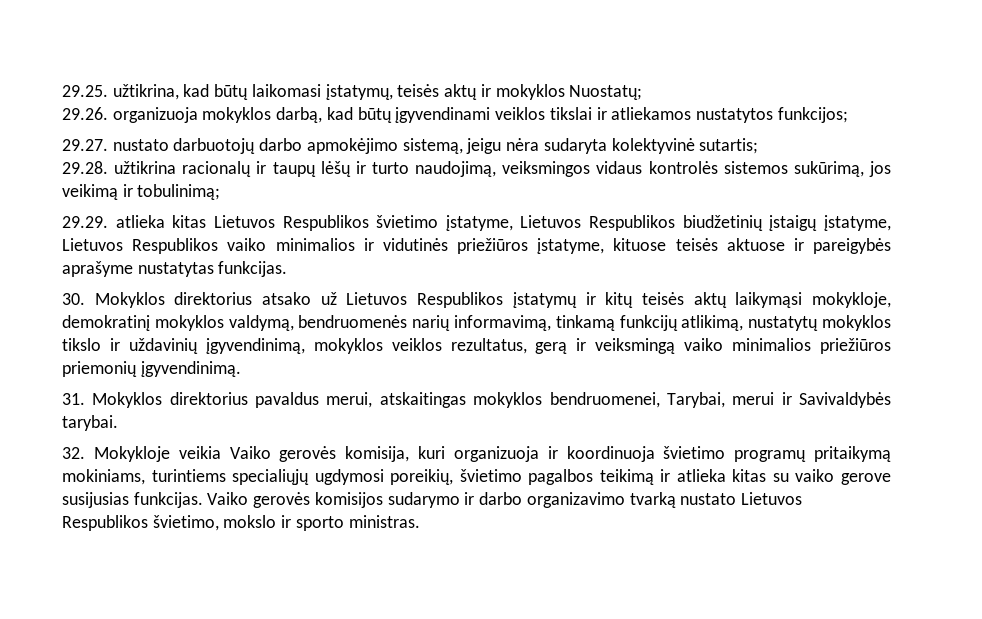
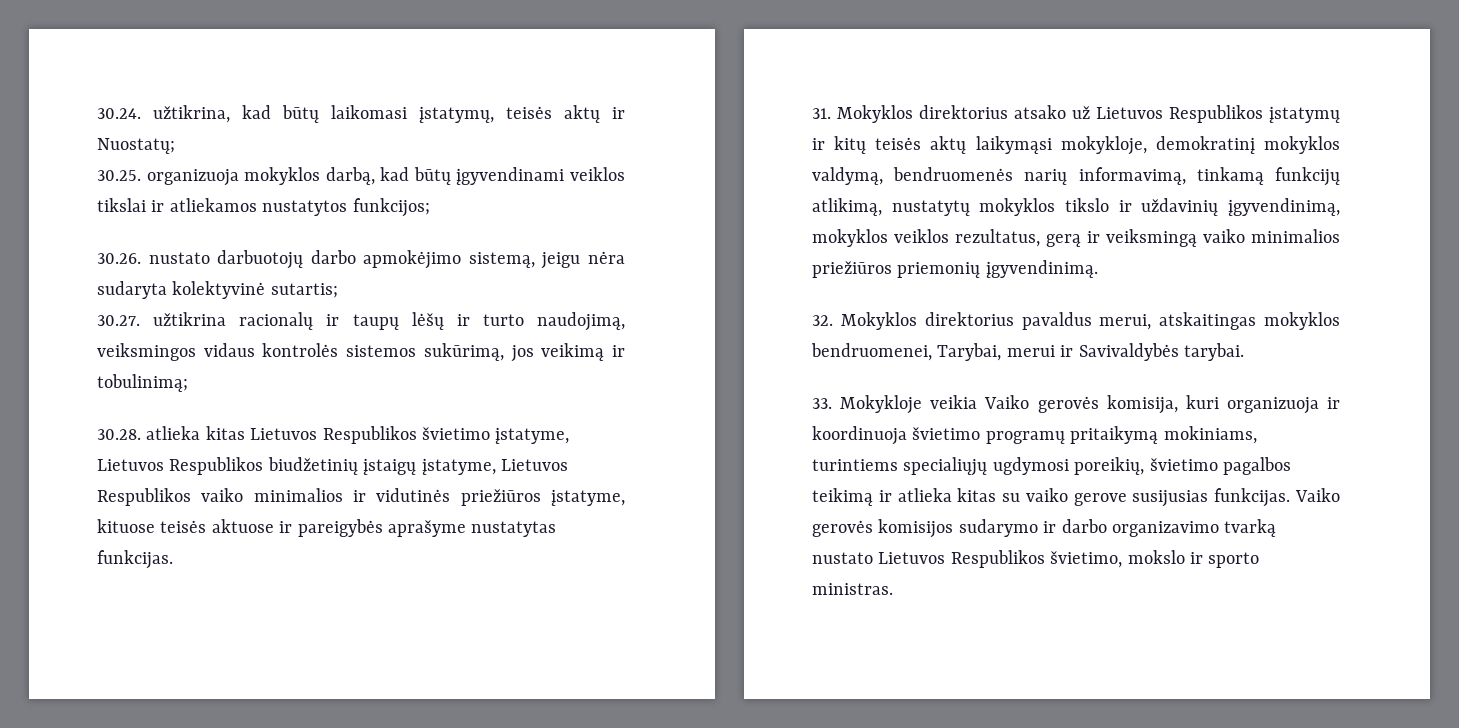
[62,85,108,97] 29.25. -> [97,108,141,119] 30.24.
[495,84,565,100] mokyklos -> (625, 113) none
[62,107,108,120] 29.26. -> [97,170,141,181] 30.25.
[62,139,108,151] 29.27. -> [97,253,141,264] 30.26.
[62,161,108,174] 29.28. -> [97,315,140,326] 30.27.
[62,216,108,228] 29.29. -> [97,429,141,440] 30.28.
[62,293,85,305] 30. -> [812,108,831,119] 31.
[62,393,85,405] 31. -> [812,315,833,326] 32.
[62,447,85,459] 32. -> [812,398,832,409] 33.

